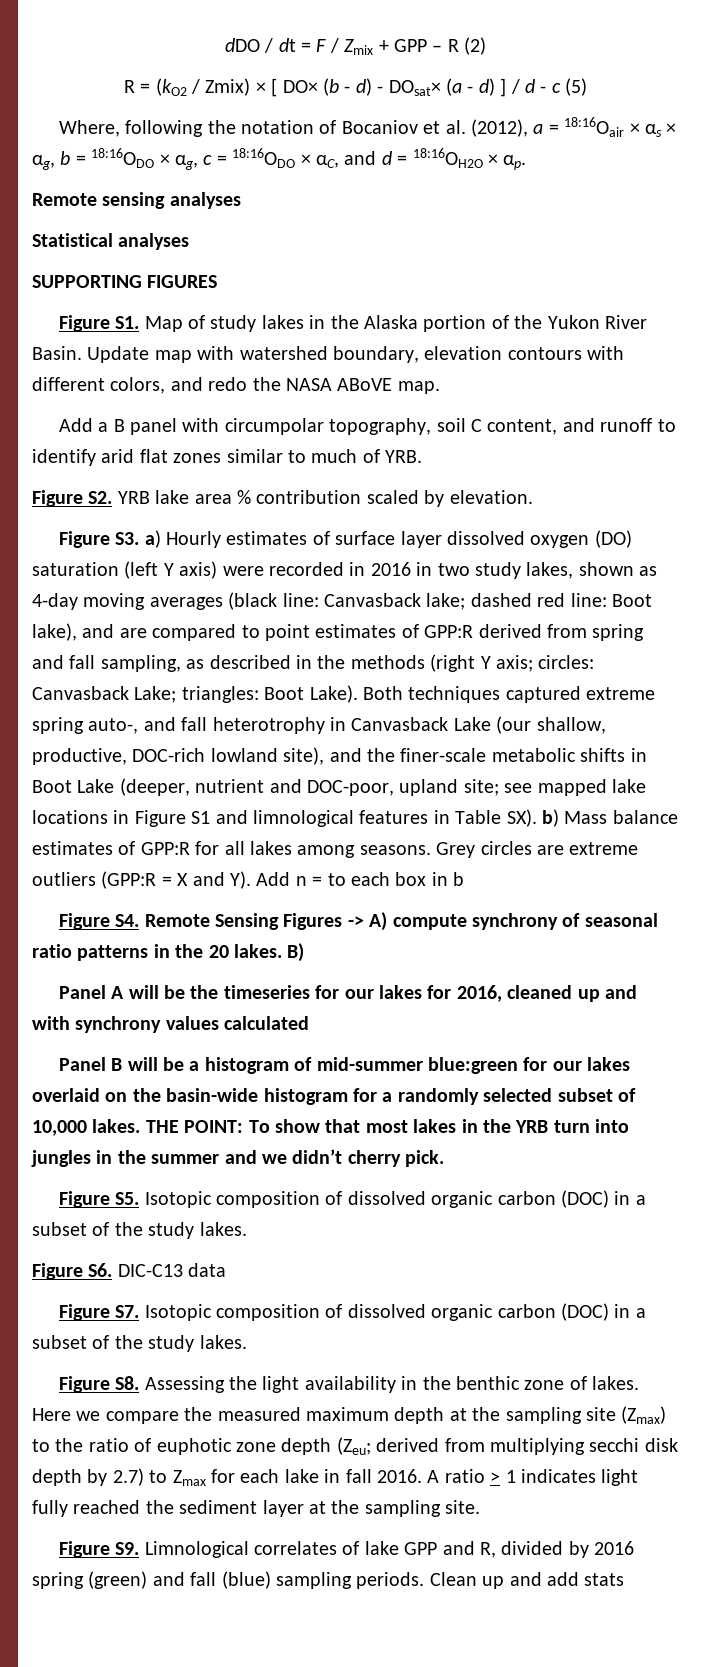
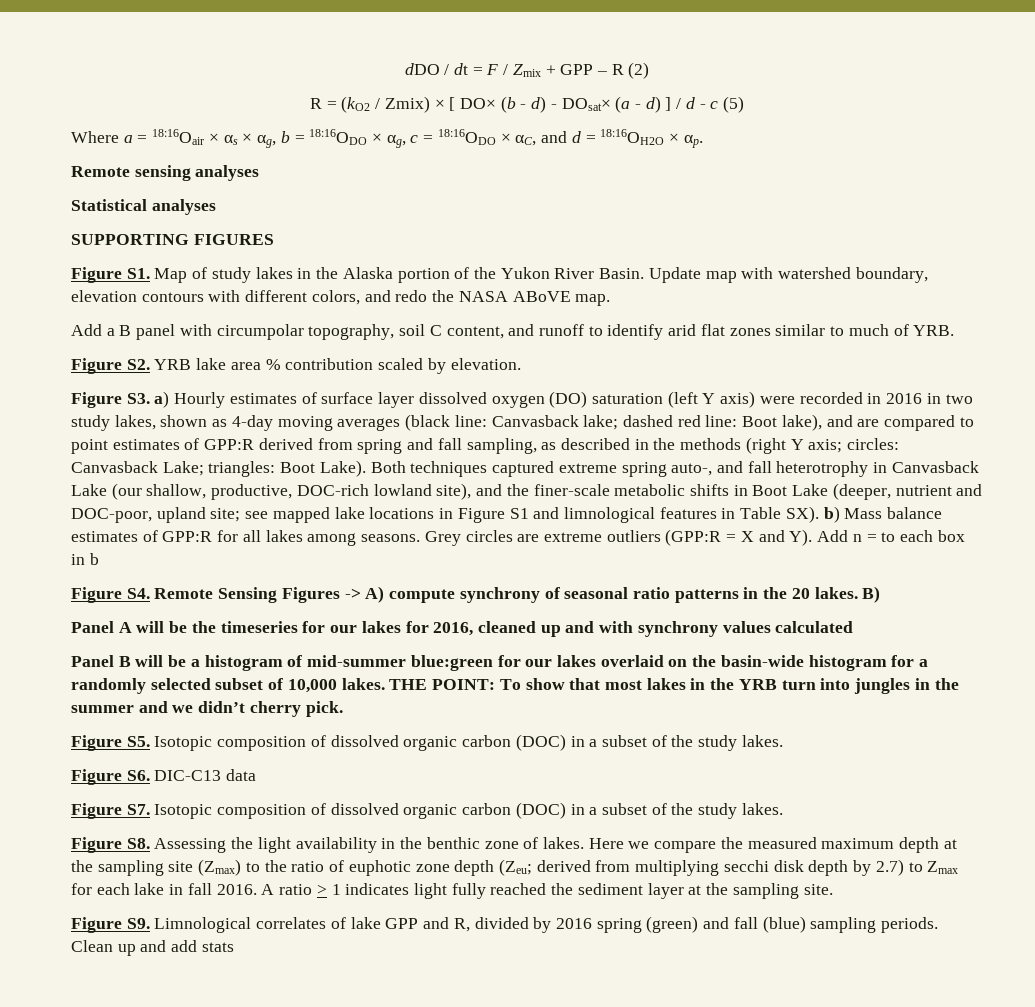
[58,119,529,137] Where, following the notation of Bocaniov et al. (2012), -> [71,131,119,143] Where

